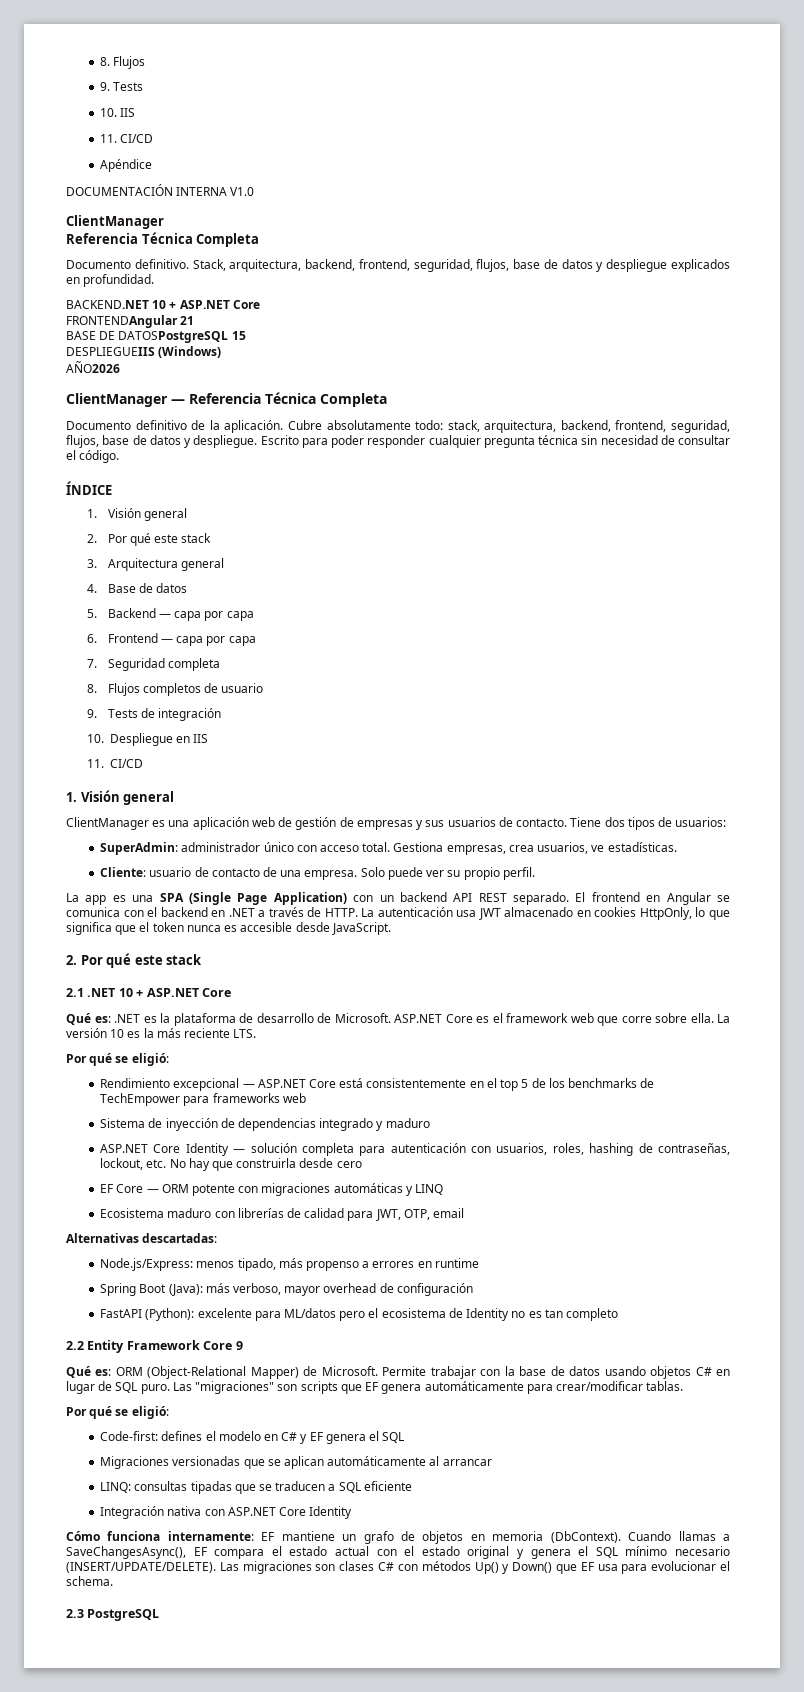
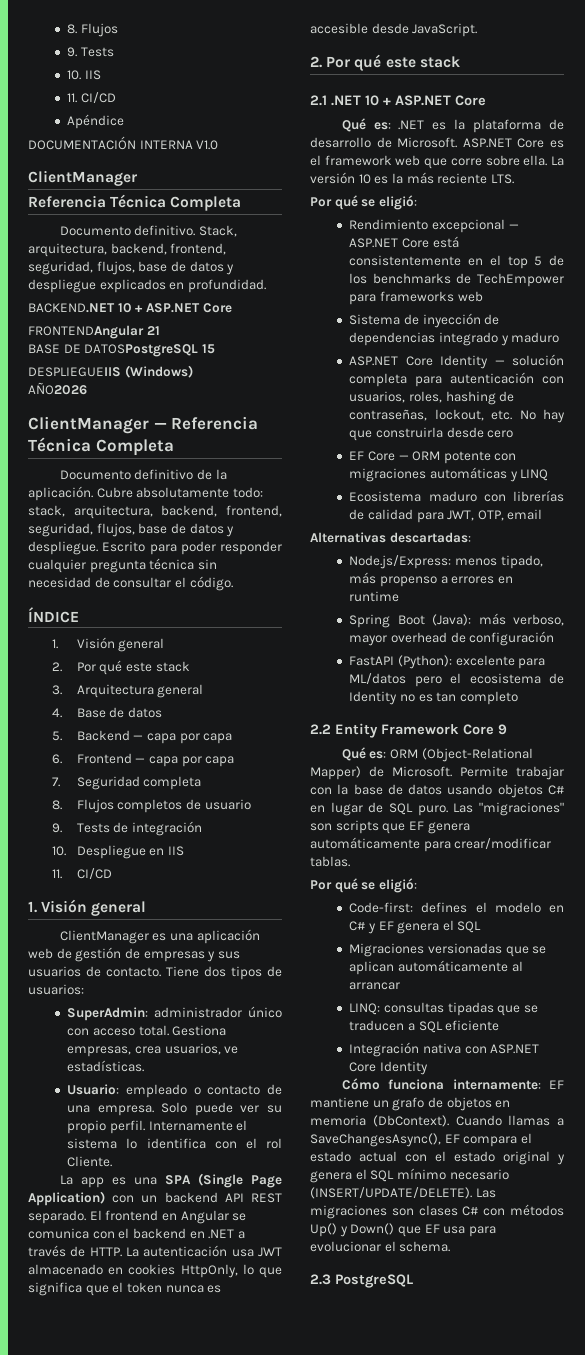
[100,867,209,877] Cliente: usuario de -> [67,1084,201,1098] Usuario: empleado o
(535, 873) none -> [148,1120,248,1131] [67,1138,282,1149] [67,1156,113,1167] Internamente el sistema lo identifica con el rol Cliente.

